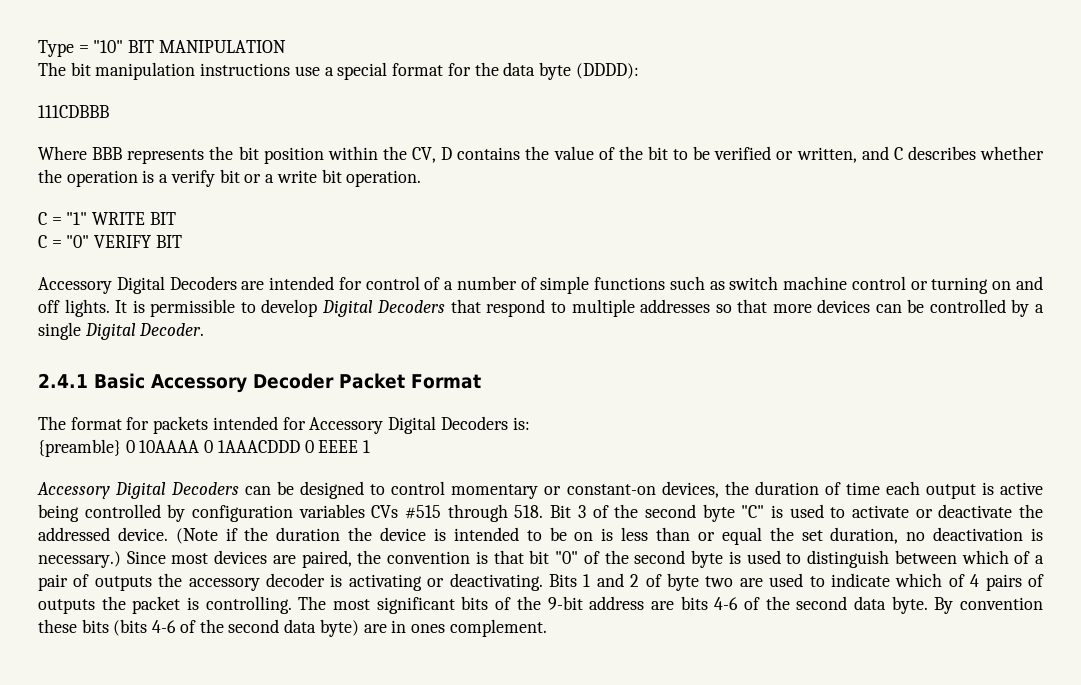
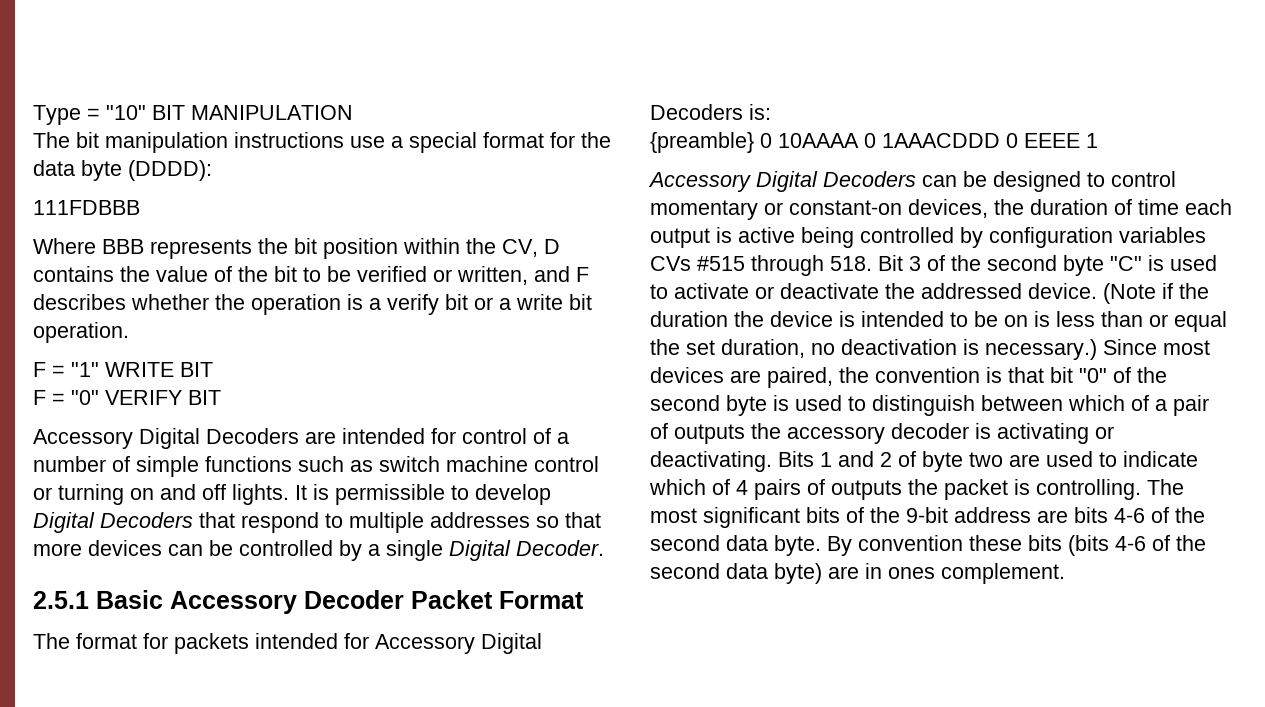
[38,105,109,118] 111CDBBB -> [33,200,140,215] 111FDBBB
[893,147,903,160] C -> [576,267,589,282] F
[38,212,47,225] C -> [33,362,46,377] F
[38,235,47,248] C -> [33,390,46,405] F
[38,373,88,388] 2.4.1 -> [33,591,89,609] 2.5.1

